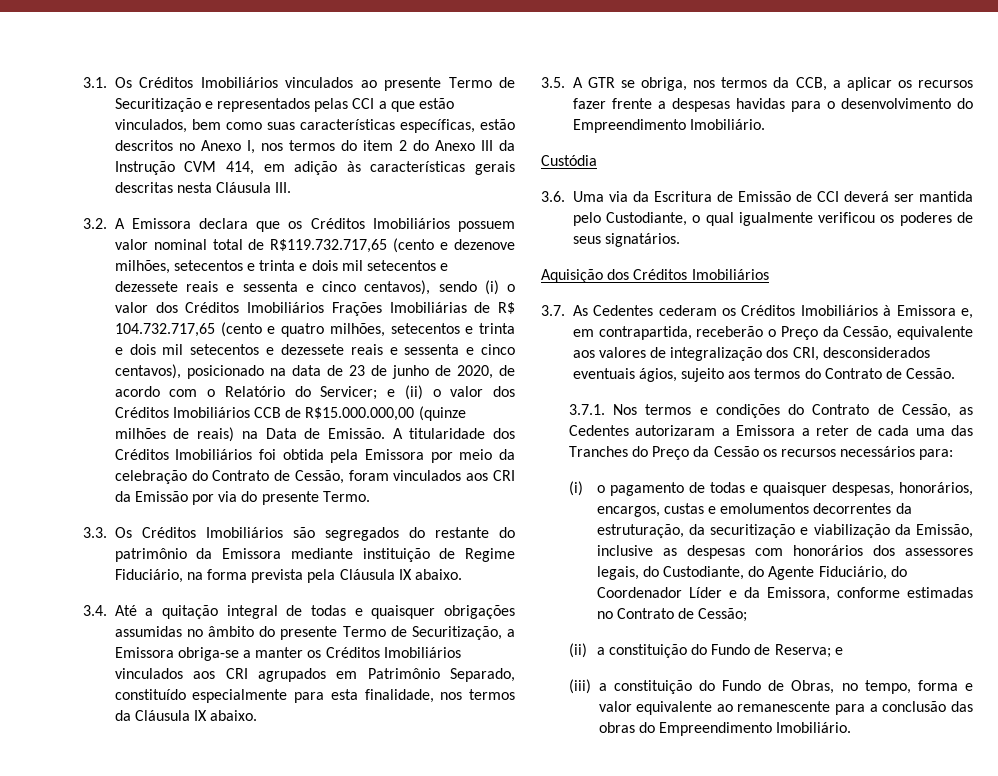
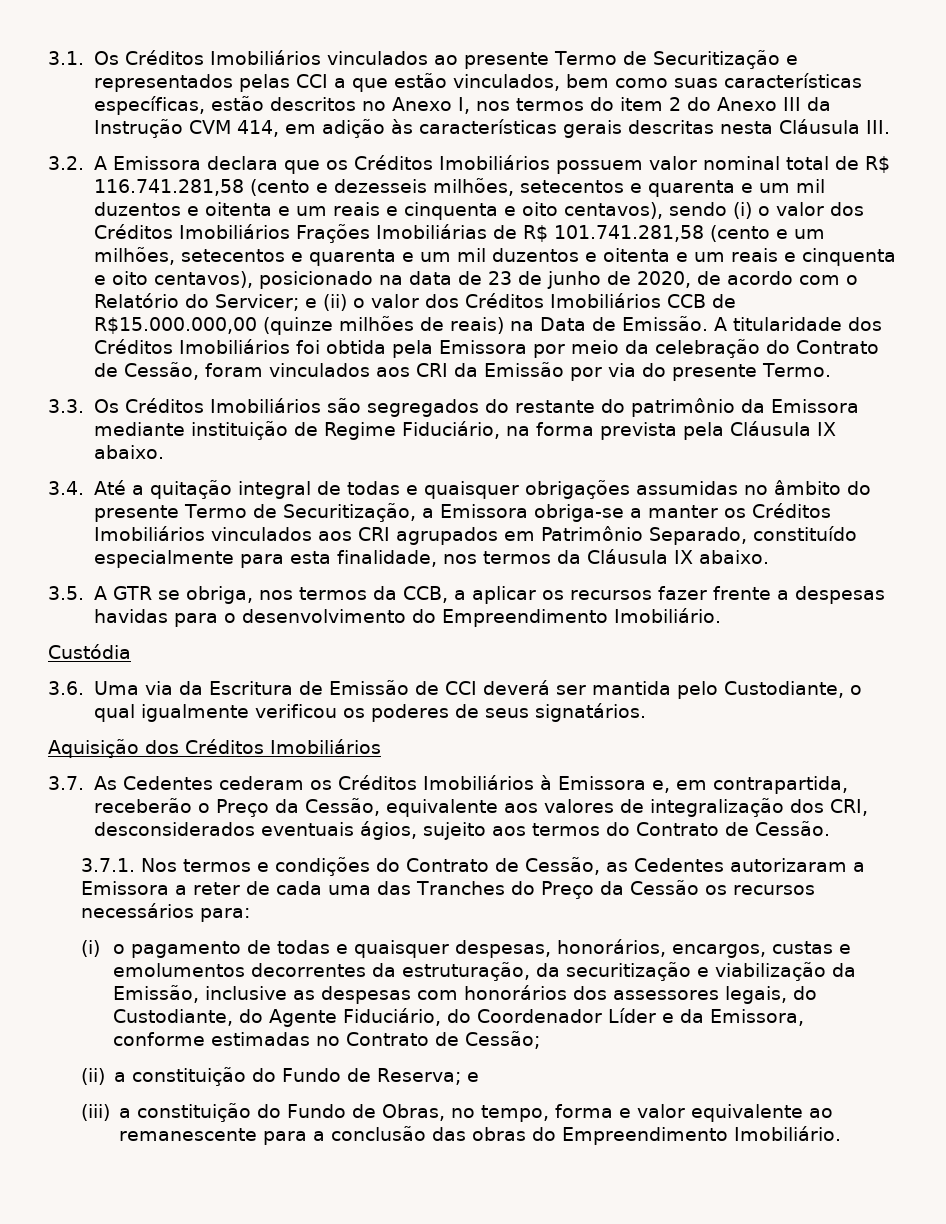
[270,238,515,253] [114,260,449,274] [114,281,356,292] R$119.732.717,65 (cento e dezenove milhões, setecentos e trinta e dois mil setecentos e dezessete reais e sessenta e cinco -> [864,156,890,173] [93,178,825,197] [93,202,558,220] R$ 116.741.281,58 (cento e dezesseis milhões, setecentos e quarenta e um mil duzentos e oitenta e um reais e cinquenta e oito
[114,322,515,337] [114,344,515,355] 104.732.717,65 (cento e quatro milhões, setecentos e trinta e dois mil setecentos e dezessete reais e sessenta e cinco -> [554,225,826,242] [93,247,896,266] [93,271,148,285] 101.741.281,58 (cento e um milhões, setecentos e quarenta e um mil duzentos e oitenta e um reais e cinquenta e oito

